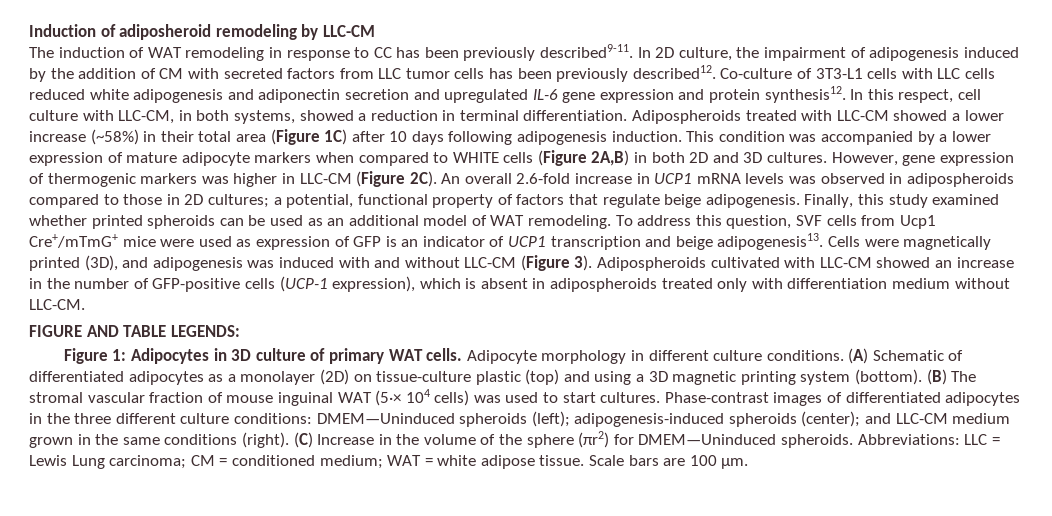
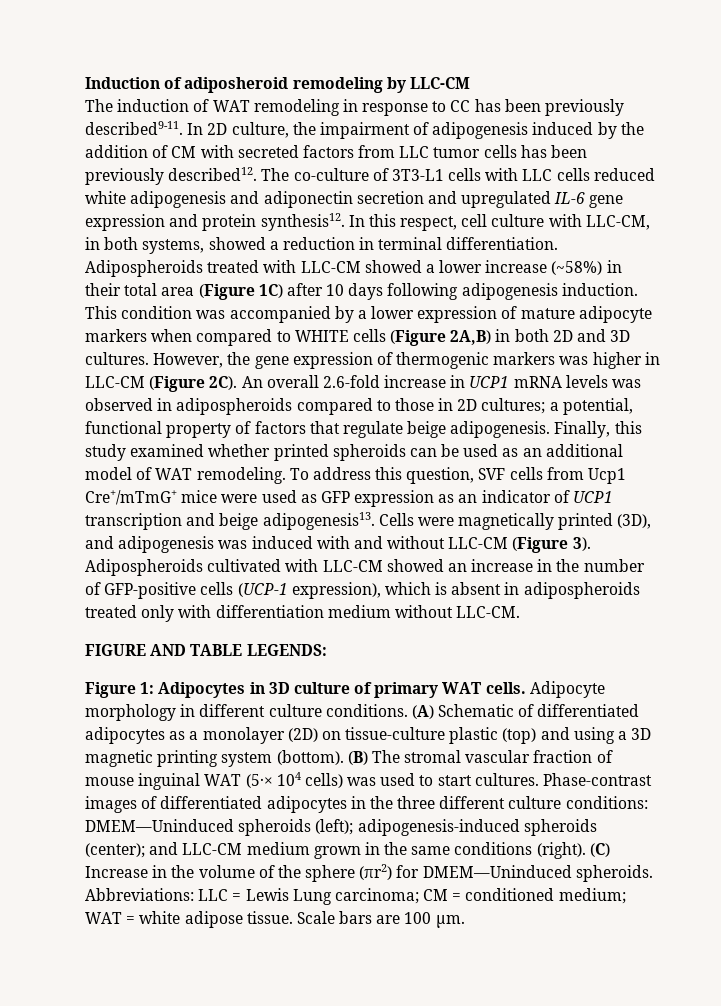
[720,68,793,79] Co-culture -> [261,168,369,181] The co-culture
(898, 159) none -> [227,352,251,365] the
[255,236,397,250] expression of GFP is -> [320,490,455,507] GFP expression as

